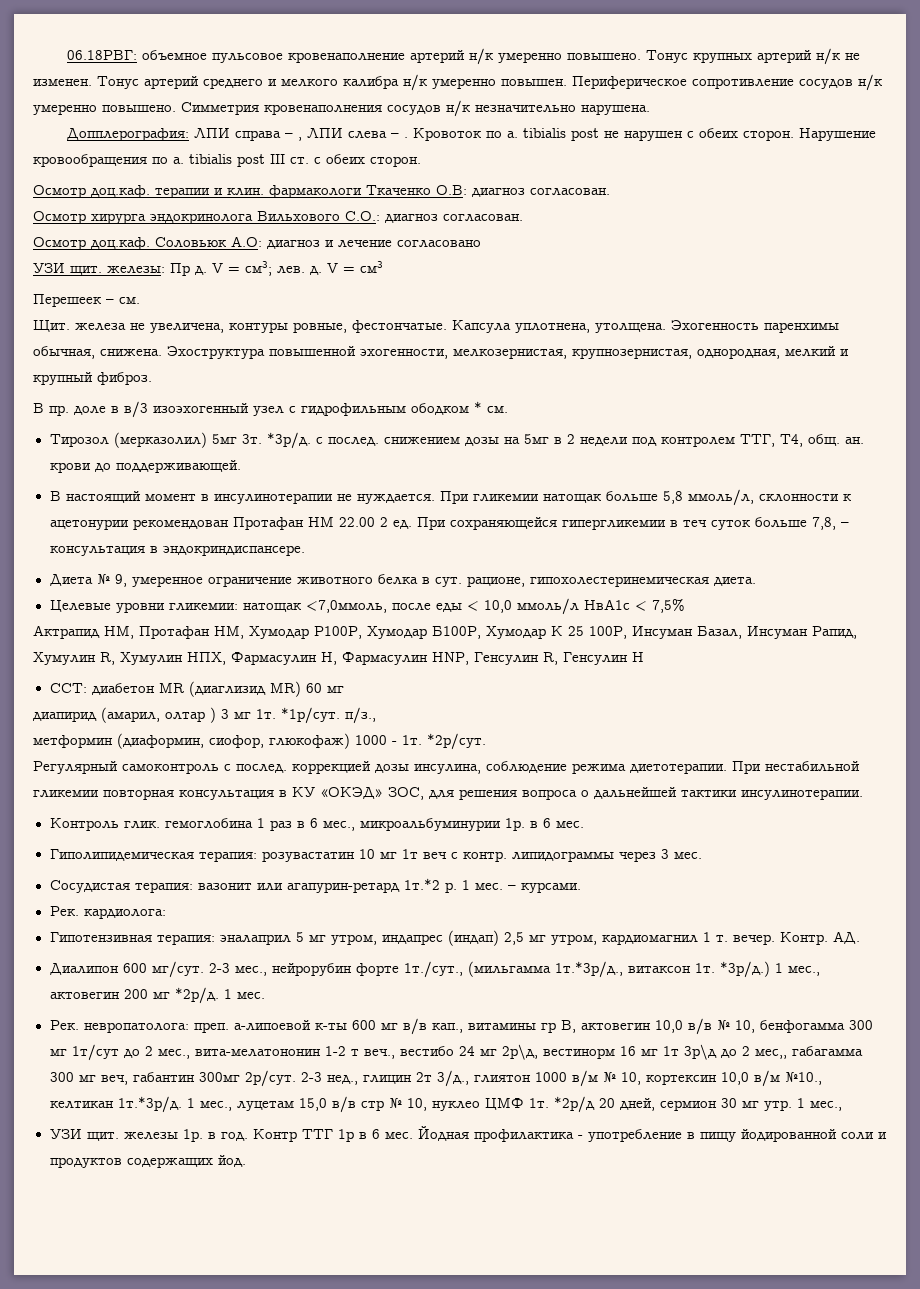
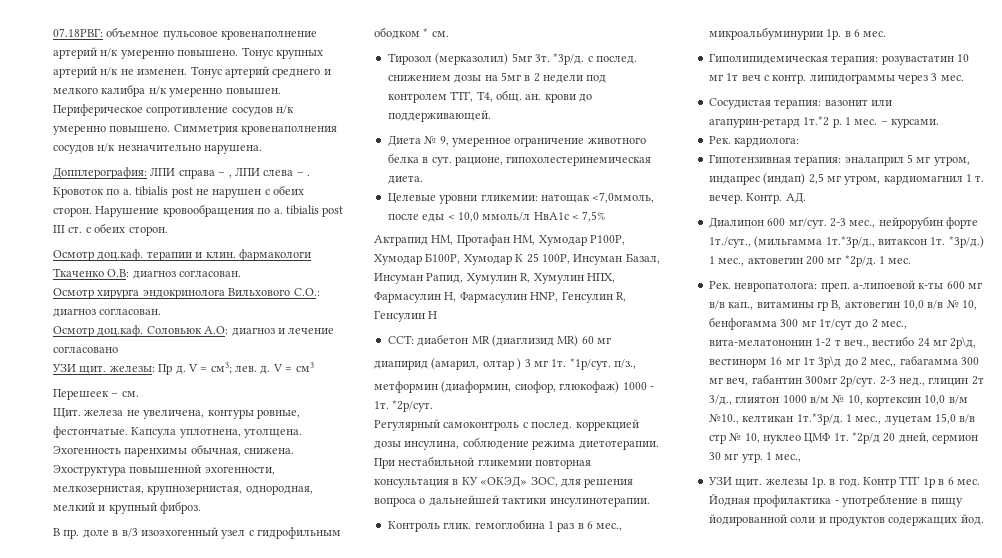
[67,50,138,60] 06.18РВГ: -> [53,28,103,37] 07.18РВГ:
[49,489,851,506] [49,516,849,530] [49,545,305,556] // В настоящий момент в инсулинотерапии не нуждается. При гликемии натощак больше 5,8 ммоль/л, склонности к ацетонурии рекомендован Протафан НМ 22.00 2 ед. При сохраняющейся гипергликемии в теч суток больше 7,8, – консультация в эндокриндиспансере. -> (491, 116) none

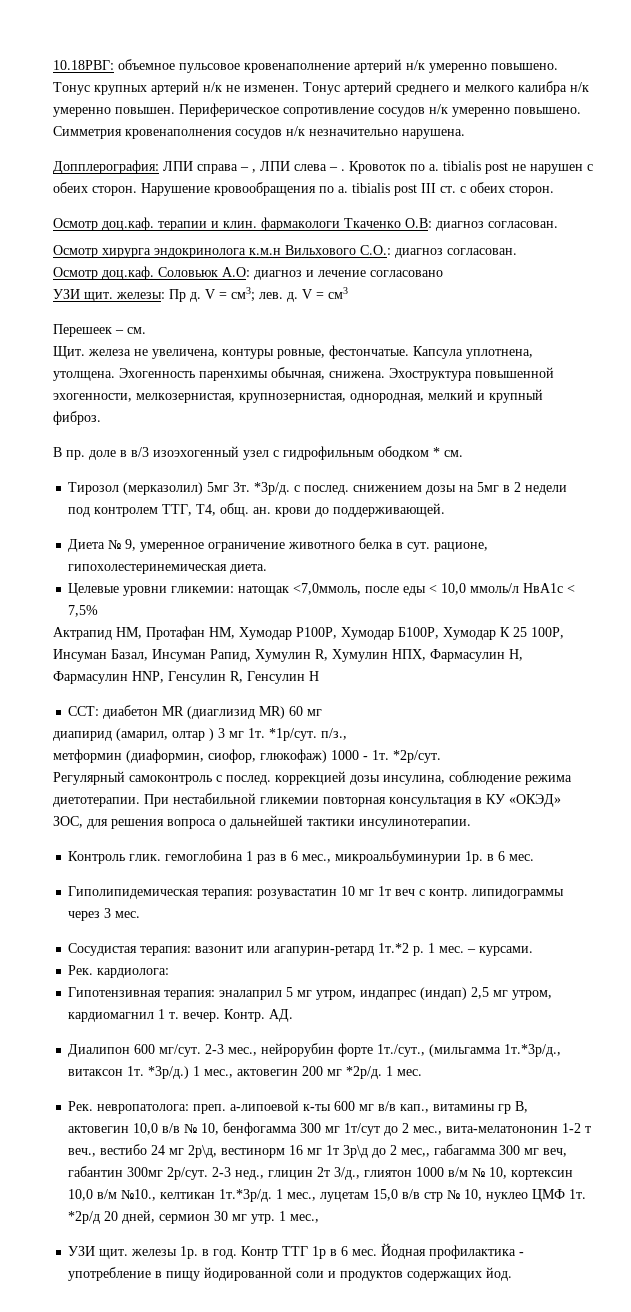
[53,28,103,37] 07.18РВГ: -> [53,60,114,70] 10.18РВГ:
(225, 294) none -> [249,248,281,255] к.м.н

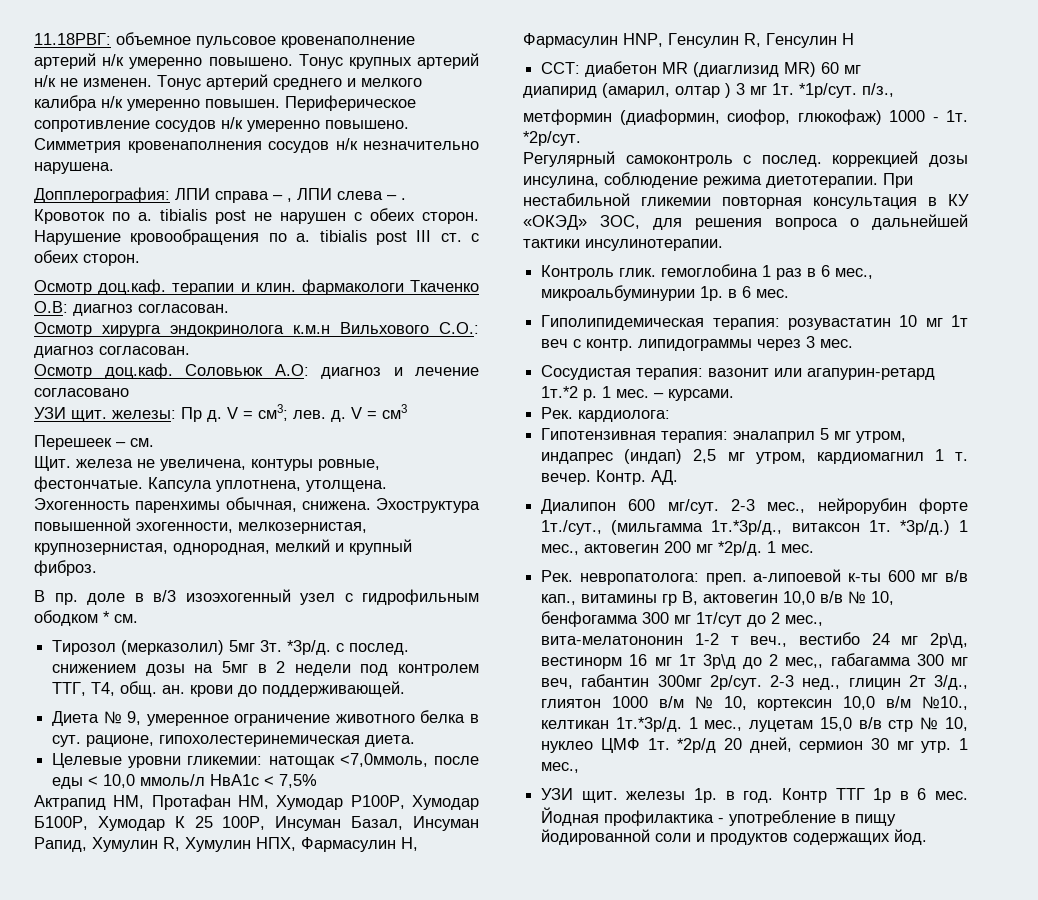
[53,60,114,70] 10.18РВГ: -> [34,33,111,45] 11.18РВГ:

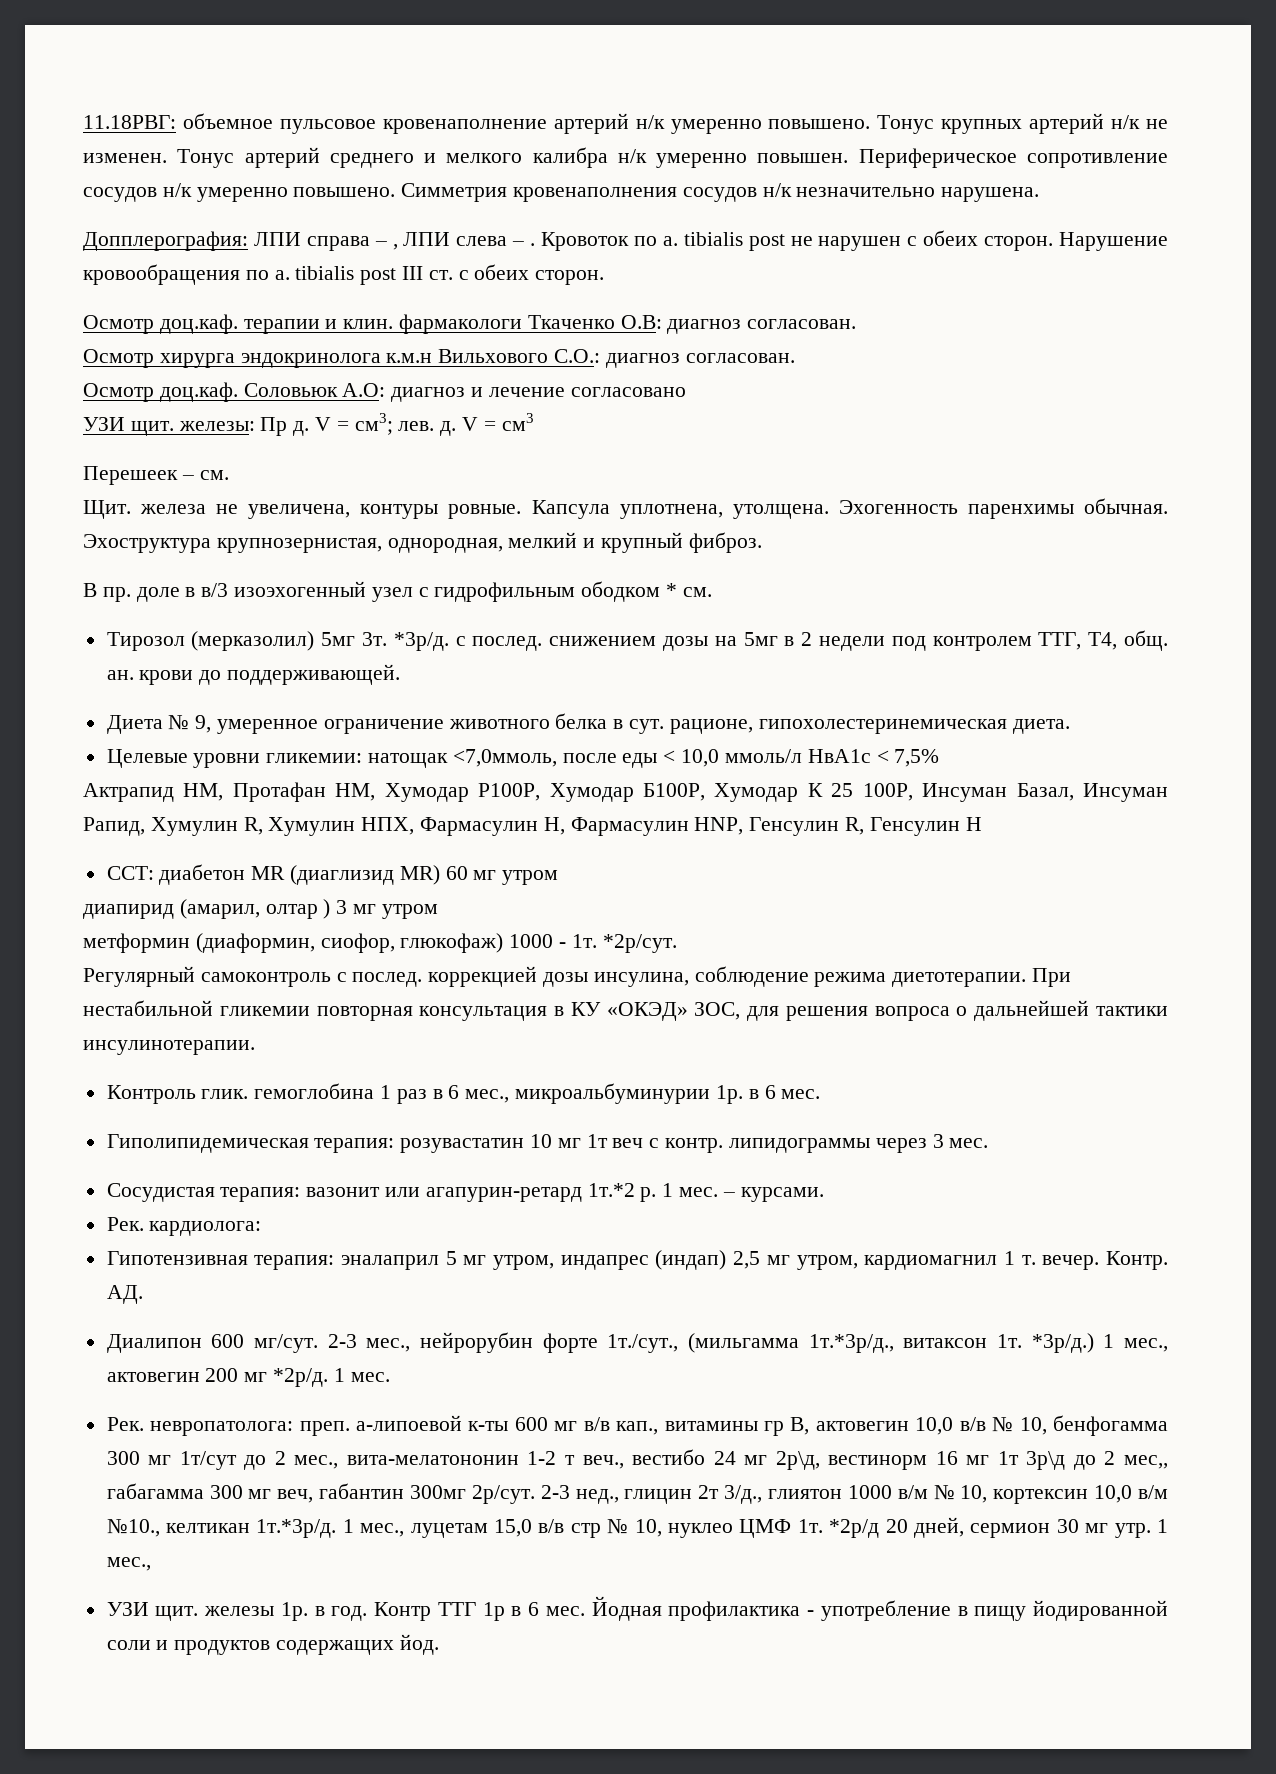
[318,459,380,471] [34,476,143,492] ровные, фестончатые. -> [448,504,522,519] ровные.
[225,497,480,513] [34,518,367,534] обычная, снижена. Эхоструктура повышенной эхогенности, мелкозернистая, -> [1084,498,1168,514] [83,534,211,553] обычная. Эхоструктура
(862, 69) none -> [502,870,559,885] утром
[772,83,894,98] 1т. *1р/сут. п/з., -> [381,904,438,919] утром

